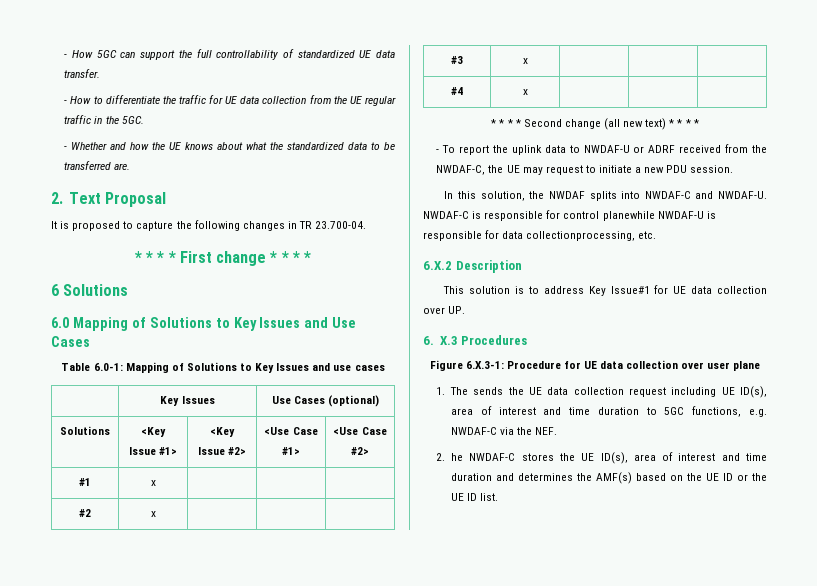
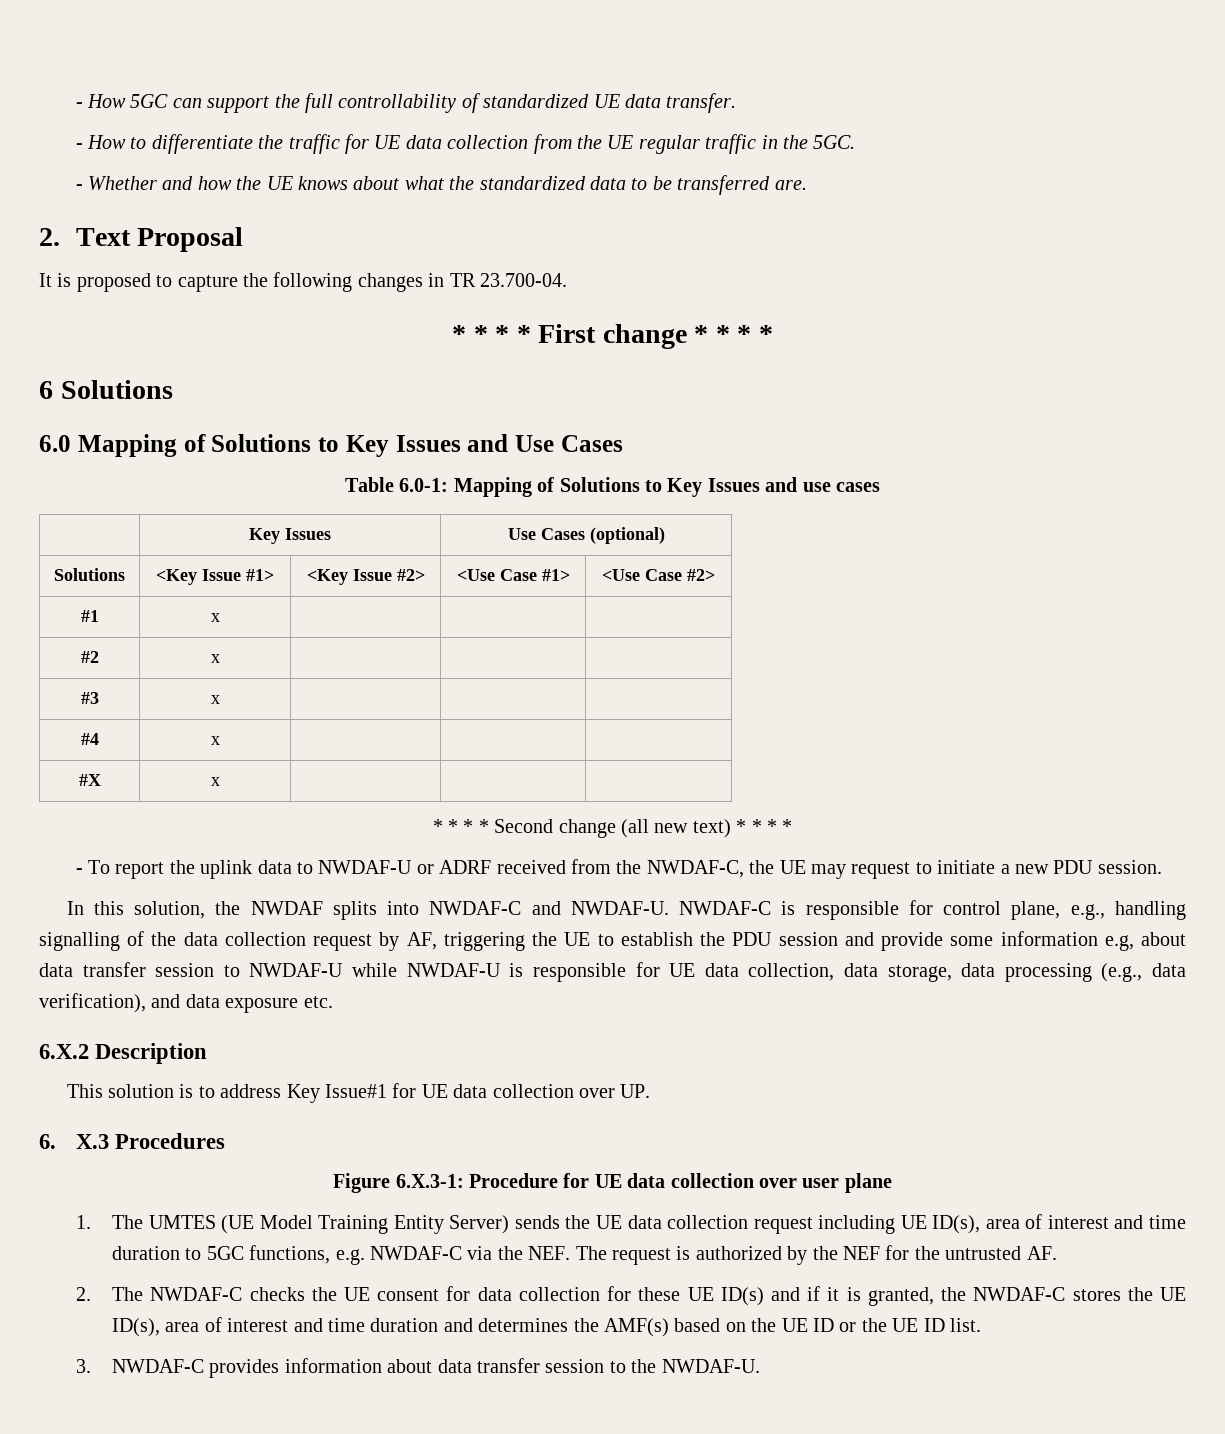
(528, 92) none -> [78,774,101,786] [210,777,220,786] // #X | x | | |
[602,211,716,221] [423,230,636,241] planewhile NWDAF-U is responsible for data collectionprocessing, -> [1011,901,1187,920] [39,931,1186,951] [39,962,1186,982] [39,993,299,1013] plane, e.g., handling signalling of the data collection request by AF, triggering the UE to establish the PDU session and provide some information e.g, about data transfer session to NWDAF-U while NWDAF-U is responsible for UE data collection, data storage, data processing (e.g., data verification), and data exposure
(469, 391) none -> [148,1215,510,1234] UMTES (UE Model Training Entity Server)
[436,453,464,461] // 2. he -> [575,1245,1057,1265] [75,1286,967,1306] The request is authorized by the NEF for the untrusted AF. // 2. The NWDAF-C checks the UE consent for data collection for these UE ID(s) and if it is granted, the
(499, 497) none -> [75,1358,760,1378] // 3. NWDAF-C provides information about data transfer session to the NWDAF-U.

